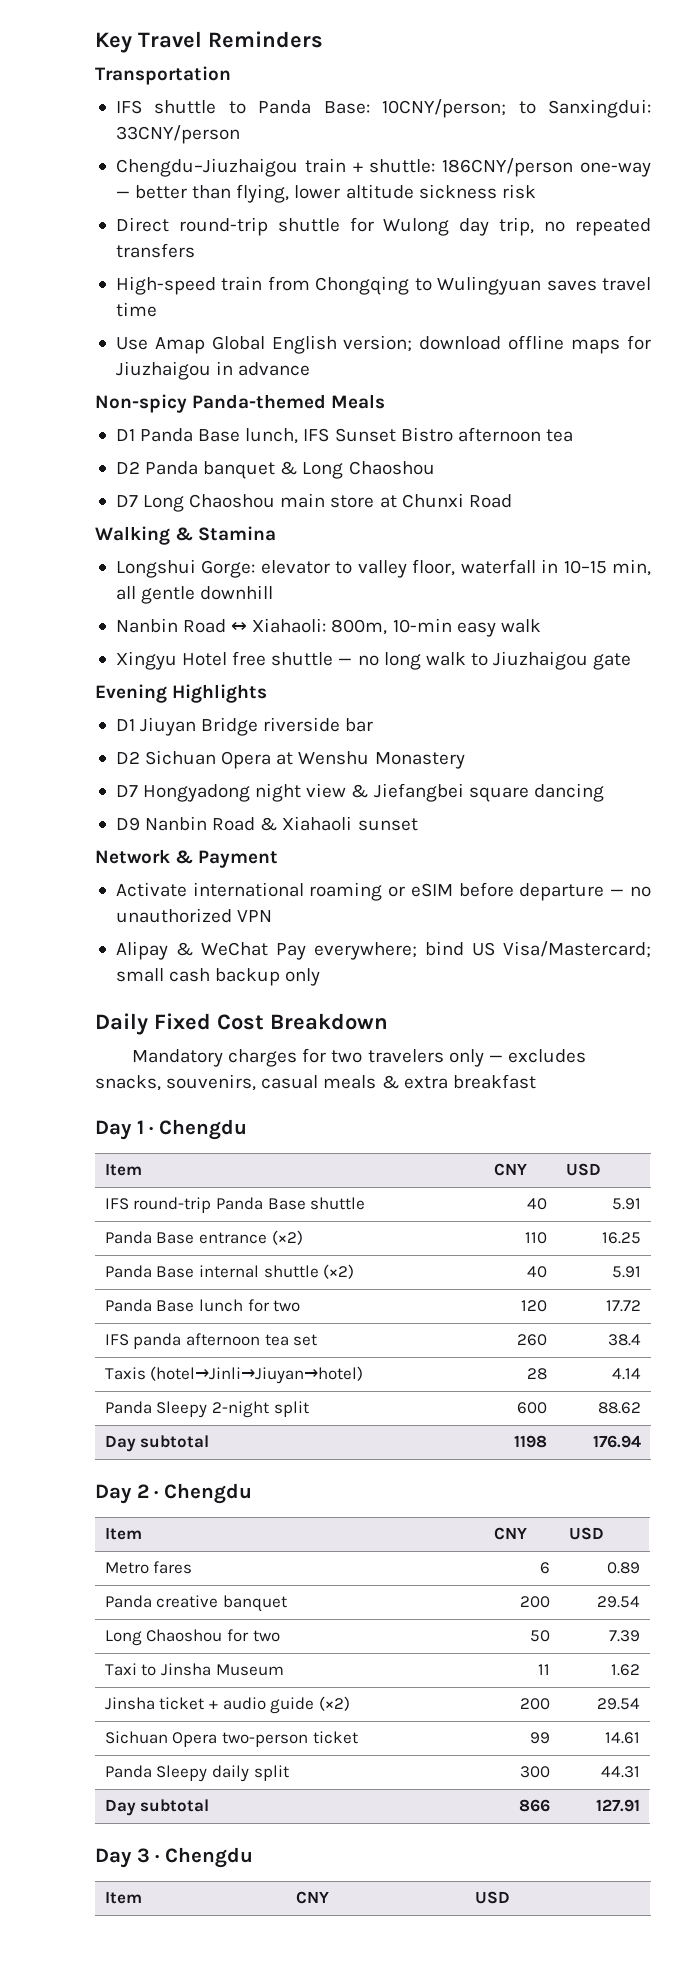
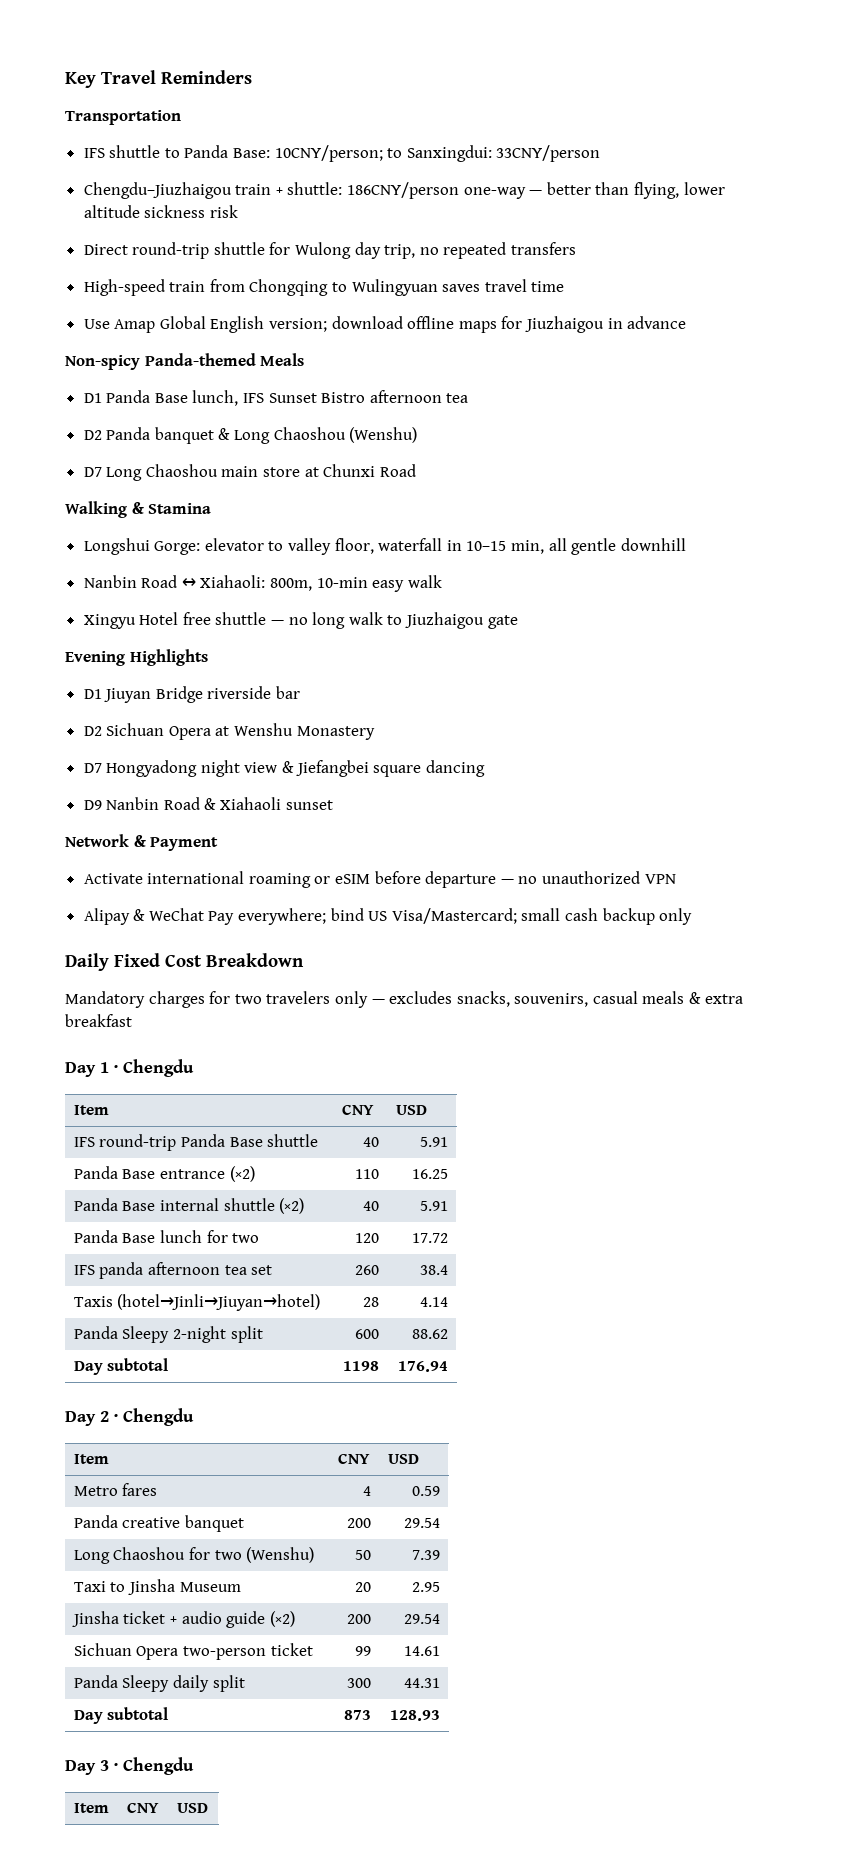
(435, 468) none -> [349,427,418,443] (Wenshu)
[540,1562,551,1574] [607,1562,641,1574] 6 | 0.89 -> [363,1486,372,1496] [412,1486,441,1496] 4 | 0.59
(280, 1636) none -> [246,1547,315,1563] (Wenshu)
[538,1664,551,1675] [611,1664,641,1676] 11 | 1.62 -> [355,1582,372,1592] [412,1582,441,1592] 20 | 2.95
[519,1799,551,1812] [596,1799,641,1812] 866 | 127.91 -> [344,1710,372,1720] [390,1710,441,1721] 873 | 128.93

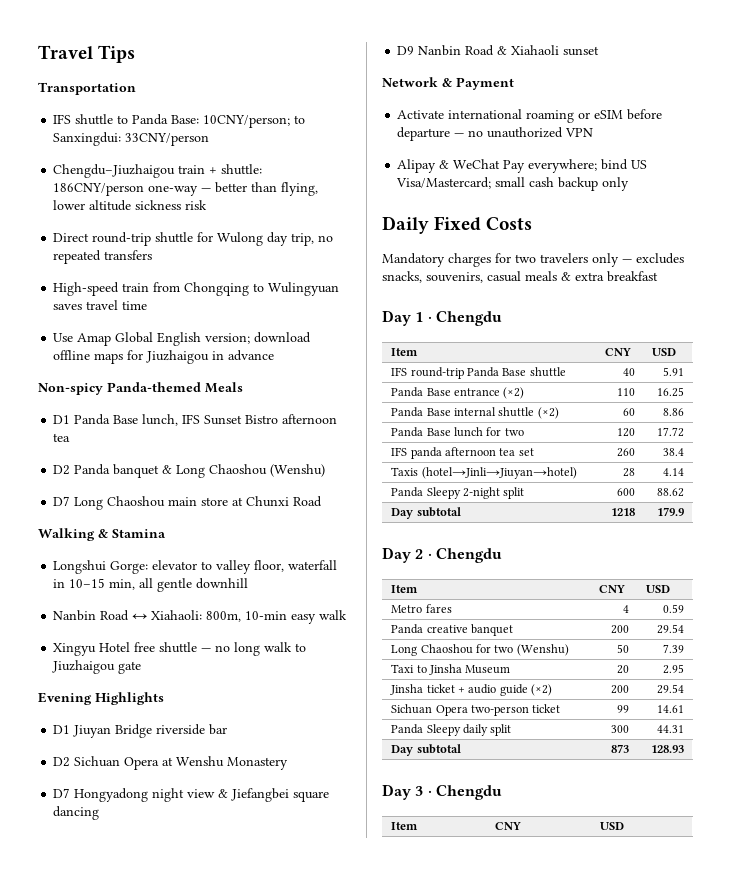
[65,70,252,88] Key Travel Reminders -> [38,45,136,63] Travel Tips
[165,953,304,967] Cost Breakdown -> [486,217,533,230] Costs
[363,1201,380,1211] [420,1201,449,1211] 40 | 5.91 -> [622,408,635,416] [662,408,684,416] 60 | 8.86
[343,1361,380,1371] [398,1361,449,1372] 1198 | 176.94 -> [610,508,635,516] [656,507,684,516] 1218 | 179.9

